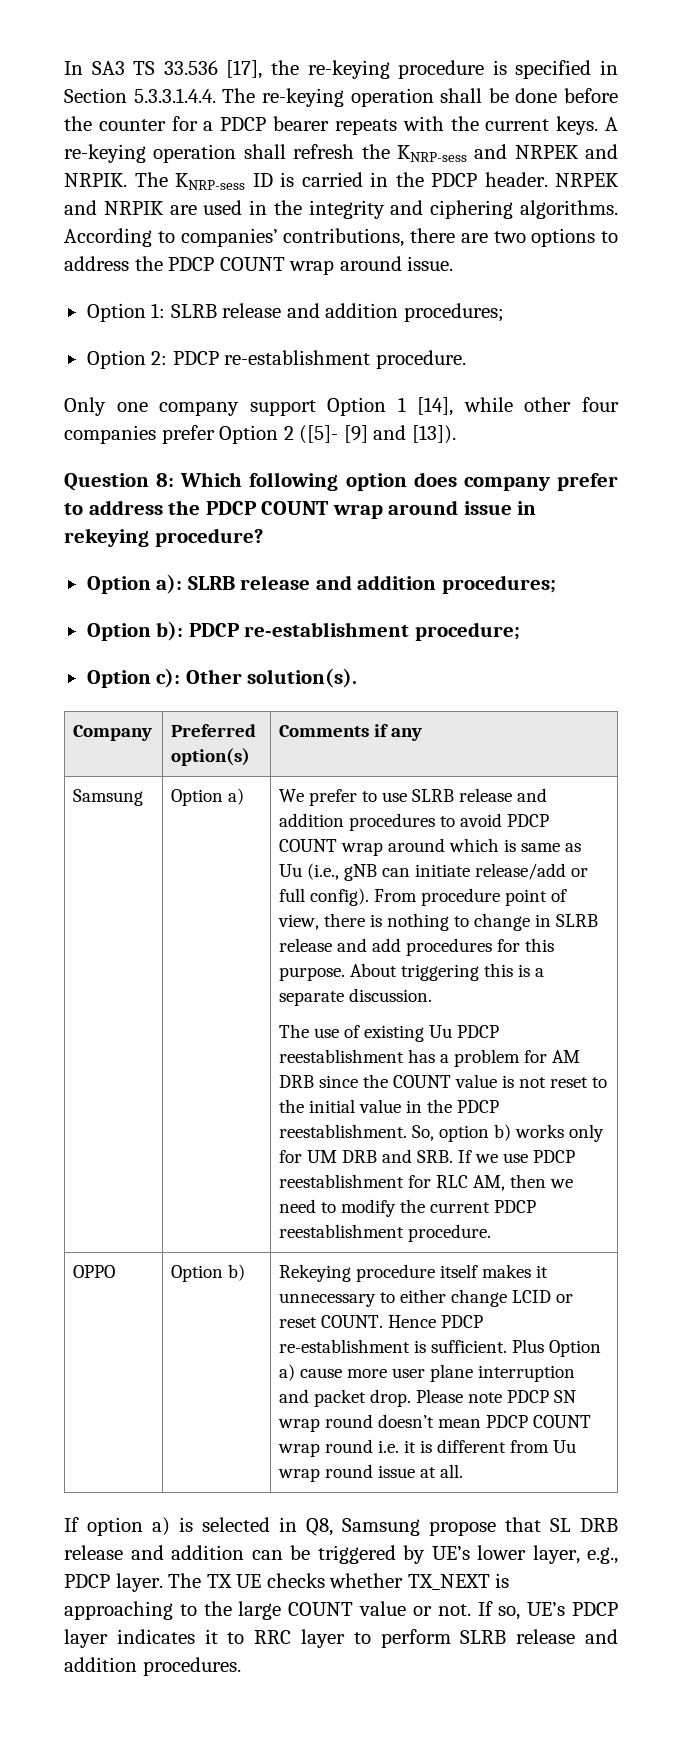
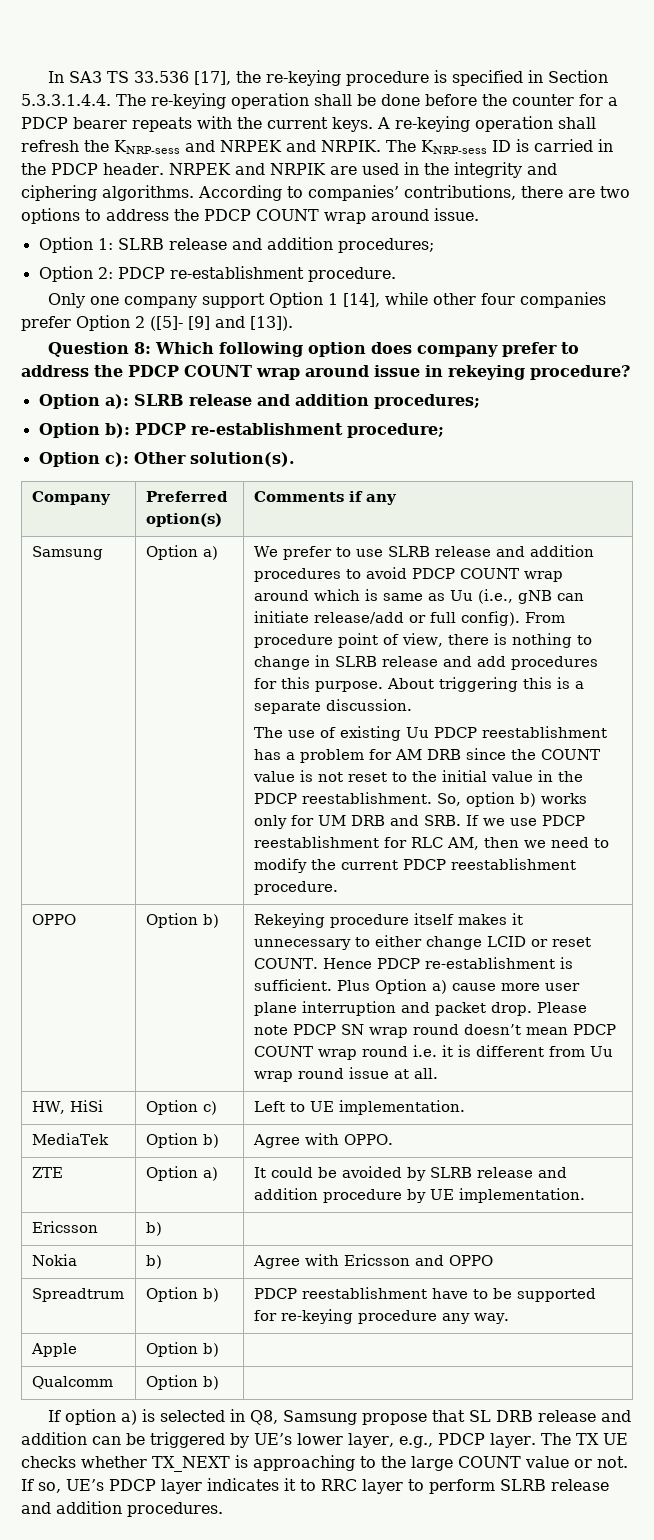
(464, 1471) none -> [31,1100,103,1114] [145,1100,217,1115] [253,1100,465,1115] [31,1133,109,1145] [145,1133,219,1148] [252,1133,393,1148] [31,1167,63,1178] [145,1166,218,1181] [253,1166,567,1181] [253,1188,585,1203] [31,1221,98,1233] [145,1222,162,1236] [31,1254,77,1266] [145,1255,162,1269] [252,1254,493,1269] [31,1288,124,1302] [145,1287,219,1302] [253,1287,596,1302] [253,1309,509,1324] [30,1343,77,1357] [145,1342,219,1357] [31,1376,113,1389] [145,1375,219,1390] // HW, HiSi | Option c) | Left to UE implementation. // MediaTek | Option b) | Agree with OPPO. // ZTE | Option a) | It could be avoided by SLRB release and addition procedure by UE implementation. // Ericsson | b) | // Nokia | b) | Agree with Ericsson and OPPO // Spreadtrum | Option b) | PDCP reestablishment have to be supported for re-keying procedure any way. // Apple | Option b) | // Qualcomm | Option b) |

